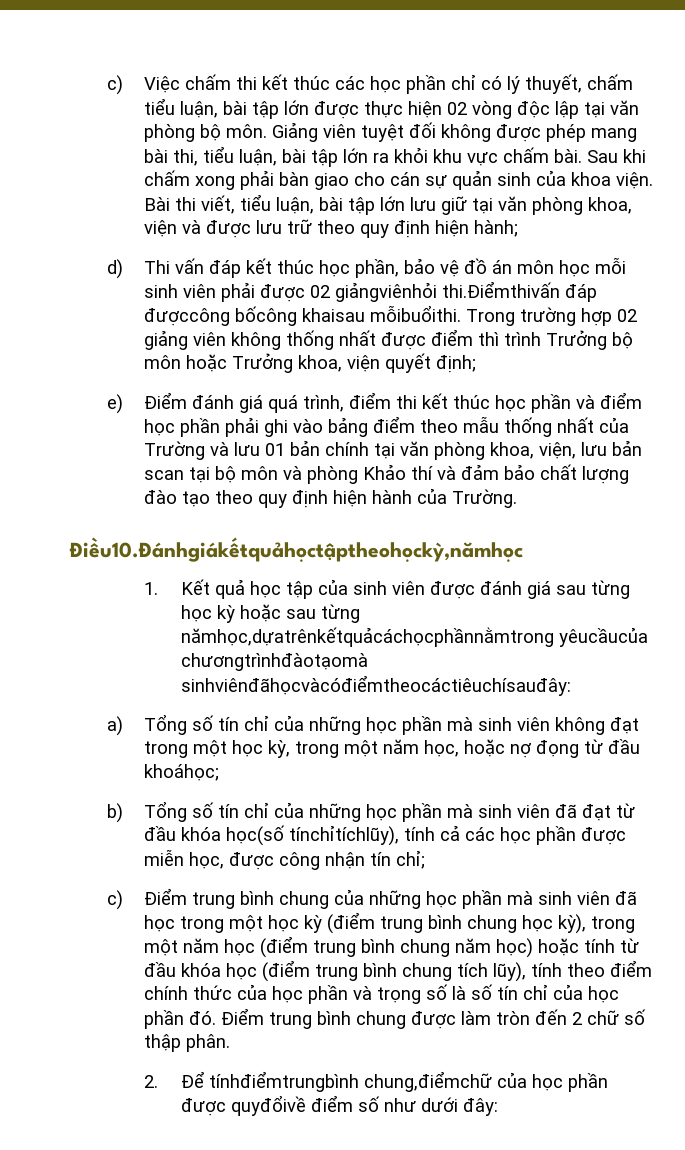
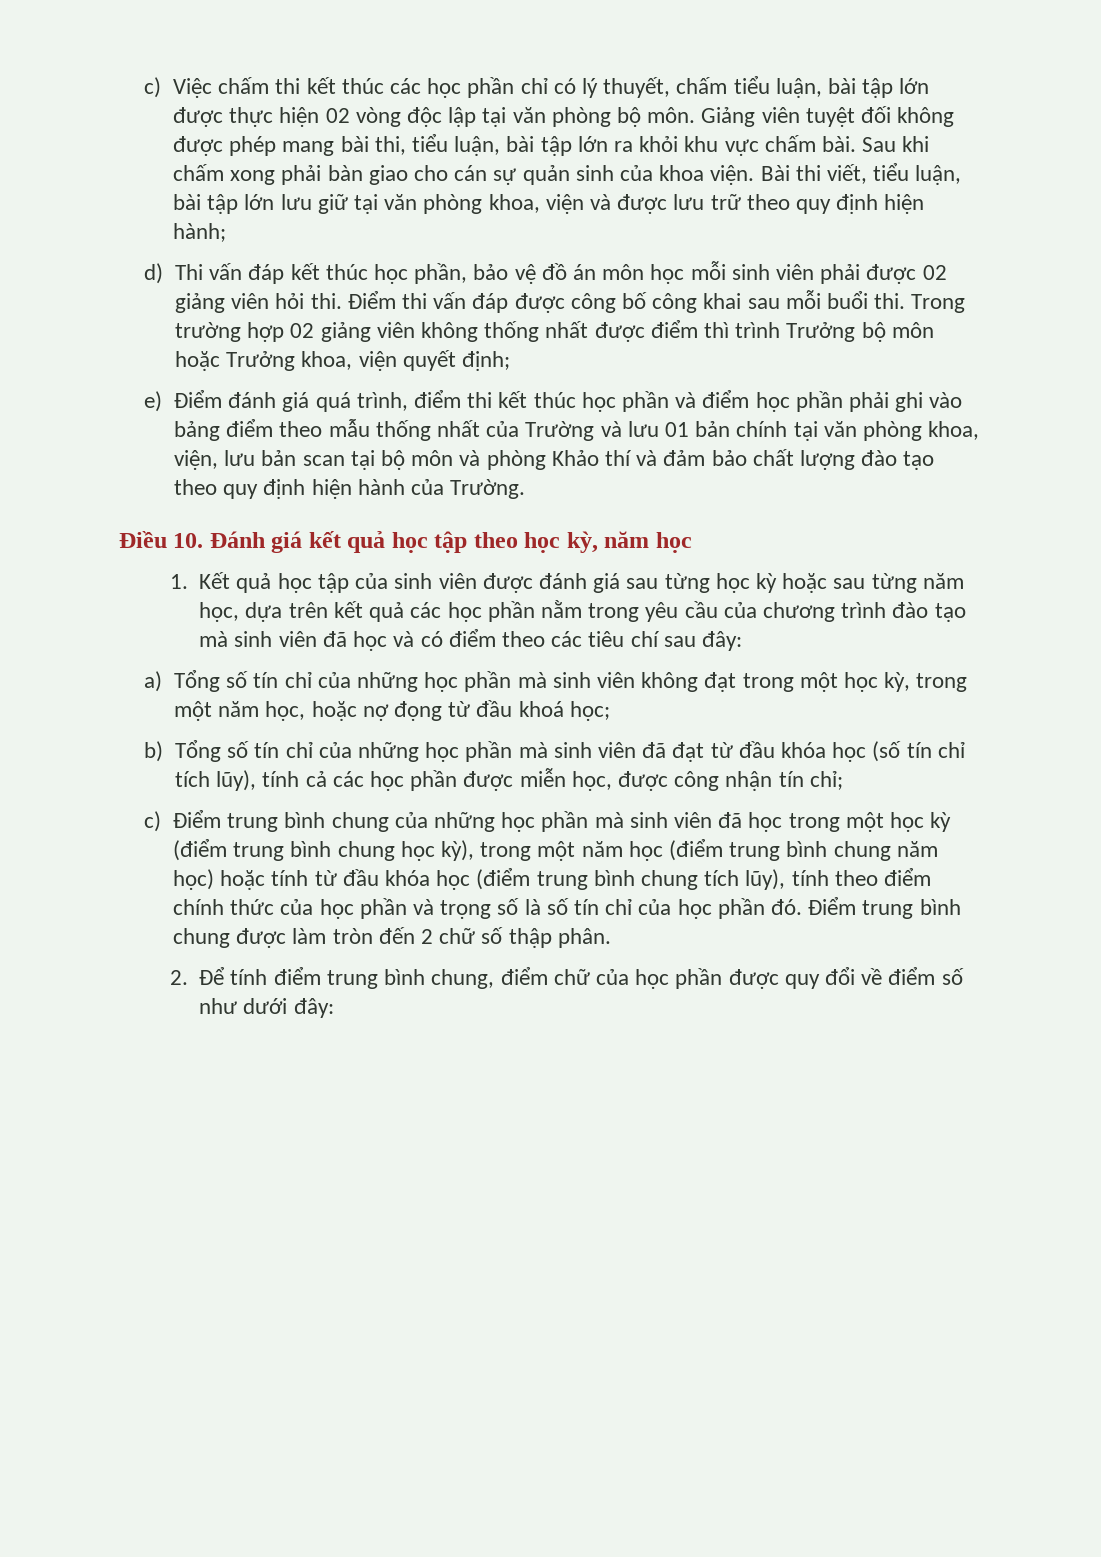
[334,281,597,302] [143,305,461,326] giảngviênhỏi thi.Điểmthivấn đáp đượccông bốcông khaisau mỗibuổithi. -> [174,290,906,313] giảng viên hỏi thi. Điểm thi vấn đáp được công bố công khai sau mỗi buổi thi.
[69,537,523,562] Điều10.Đánhgiákếtquảhọctậptheohọckỳ,nămhọc -> [119,531,692,553] Điều 10. Đánh giá kết quả học tập theo học kỳ, năm học
[180,627,648,647] [180,653,368,671] [180,675,571,696] nămhọc,dựatrênkếtquảcáchọcphầnnằmtrong yêucầucủa chươngtrìnhđàotạomà sinhviênđãhọcvàcóđiểmtheocáctiêuchísauđây: -> [922,573,964,589] [199,600,966,622] [199,629,742,651] năm học, dựa trên kết quả các học phần nằm trong yêu cầu của chương trình đào tạo mà sinh viên đã học và có điểm theo các tiêu chí sau đây:
[143,764,219,781] khoáhọc; -> [518,701,610,721] khoá học;
[225,825,399,846] học(số tínchỉtíchlũy), -> [832,741,965,762] [174,770,257,791] học (số tín chỉ tích lũy),
[208,1071,492,1092] tínhđiểmtrungbình chung,điểmchữ -> [230,967,590,989] tính điểm trung bình chung, điểm chữ
[230,1095,306,1116] quyđổivề -> [784,967,883,989] quy đổi về

